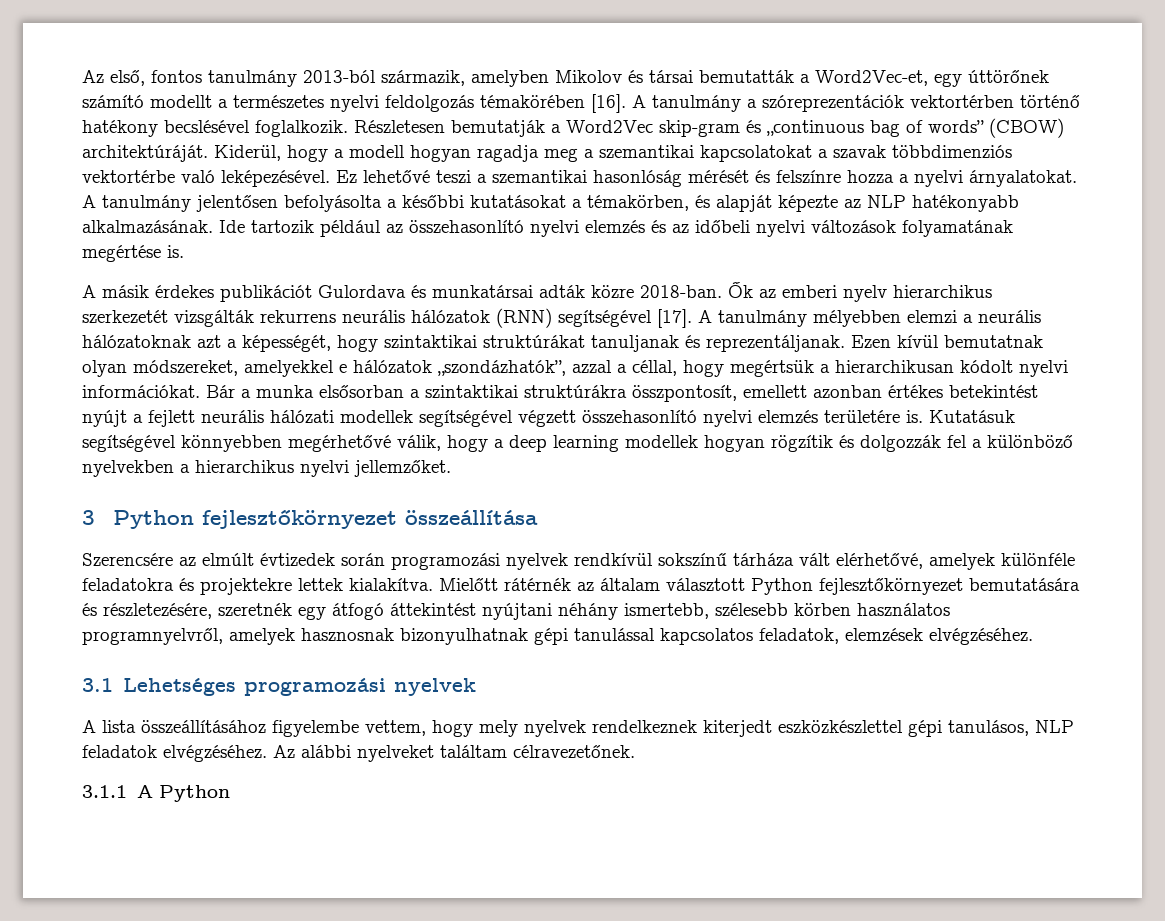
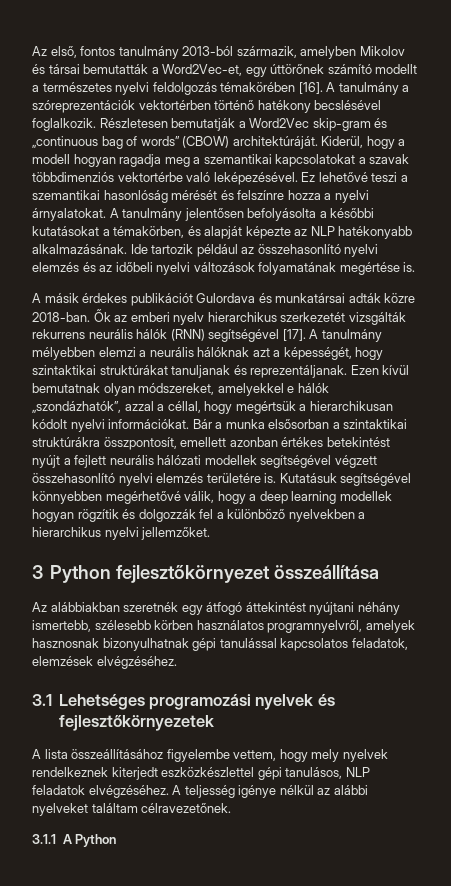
[411,310,490,323] hálózatok -> [136,329,168,339] hálók
[82,335,191,348] hálózatoknak -> [197,347,250,357] hálóknak
[353,360,432,373] hálózatok -> [297,383,329,393] hálók
[82,553,1075,570] [82,578,1080,595] [82,603,212,619] Szerencsére az elmúlt évtizedek során programozási nyelvek rendkívül sokszínű tárháza vált elérhetővé, amelyek különféle feladatokra és projektekre lettek kialakítva. Mielőtt rátérnék az általam választott Python fejlesztőkörnyezet bemutatására és részletezésére, -> [32,602,120,612] Az alábbiakban
(476, 687) none -> [317,694,335,706] [58,715,214,731] és fejlesztőkörnyezetek
[273,745,295,758] Az -> [172,785,331,798] A teljesség igénye nélkül az

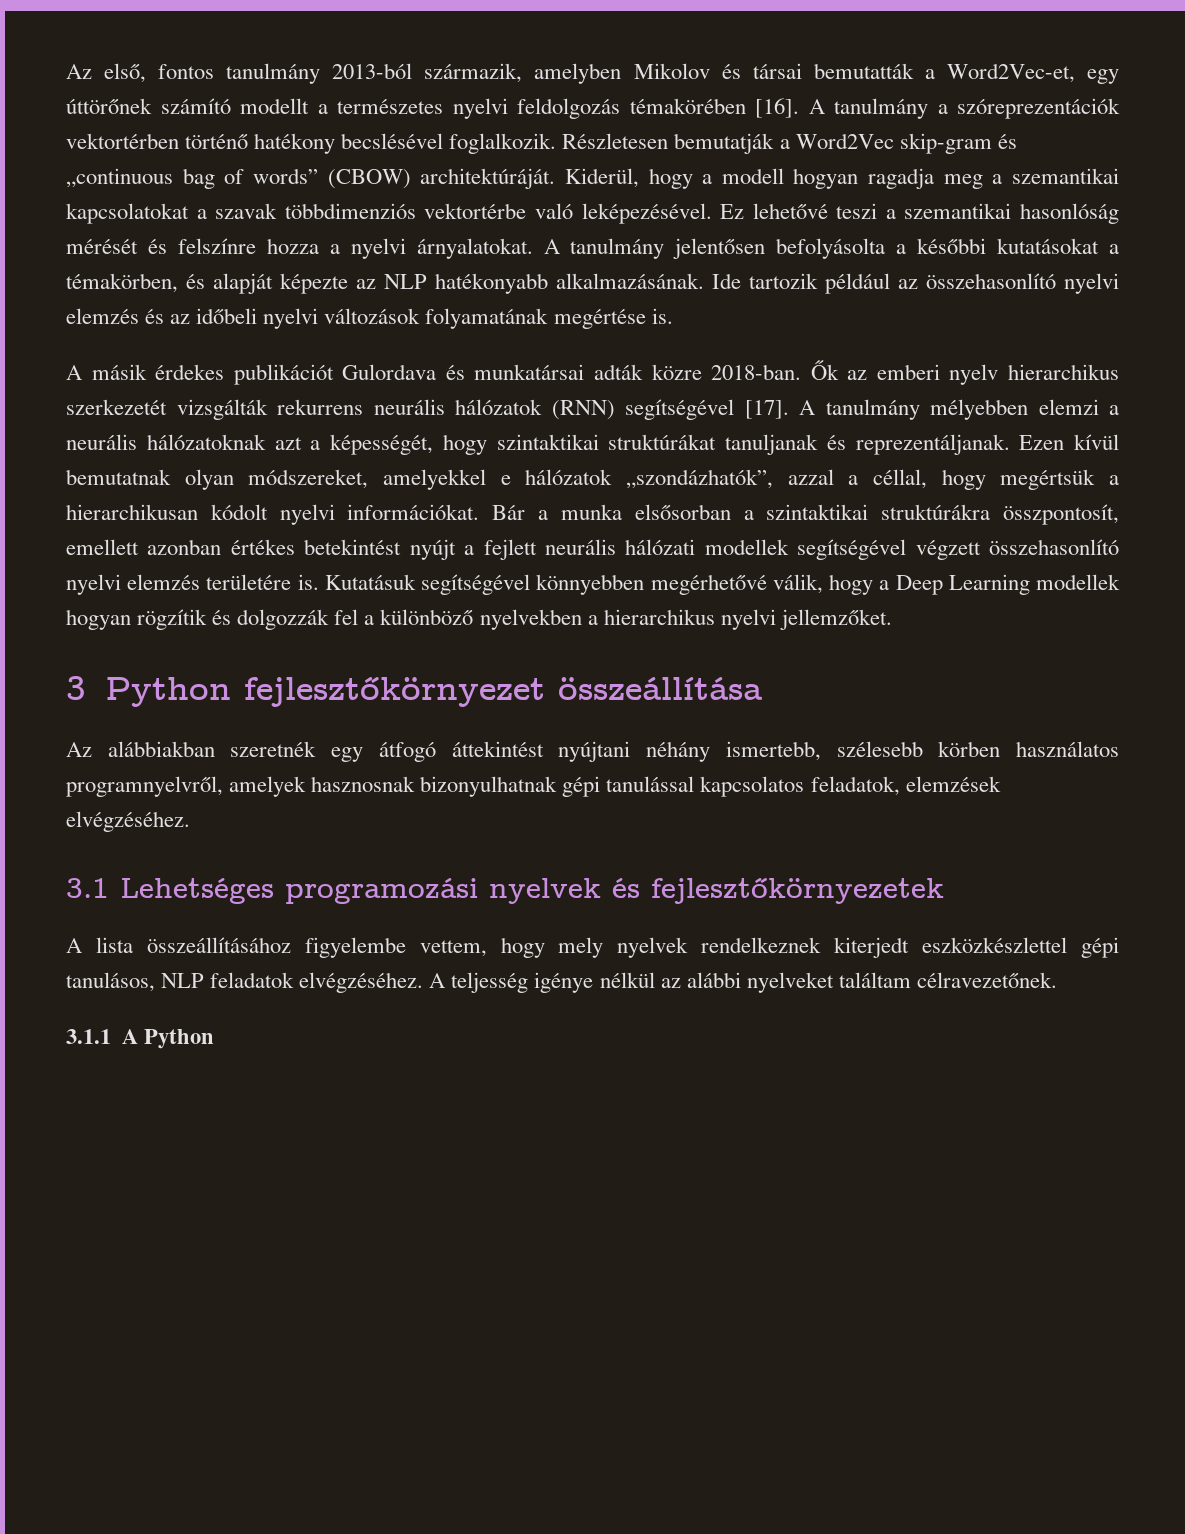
[136,329,168,339] hálók -> [455,399,542,415] hálózatok
[197,347,250,357] hálóknak -> [146,434,266,450] hálózatoknak
[297,383,329,393] hálók -> [525,469,613,485] hálózatok
[259,491,337,504] deep learning -> [895,574,1030,595] Deep Learning

